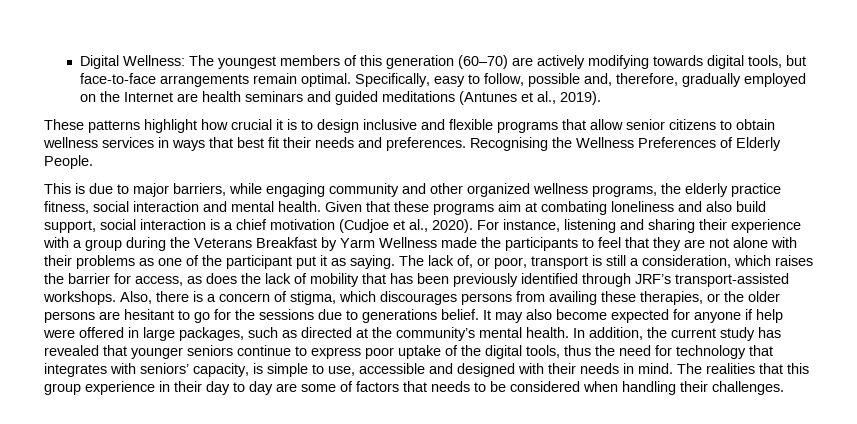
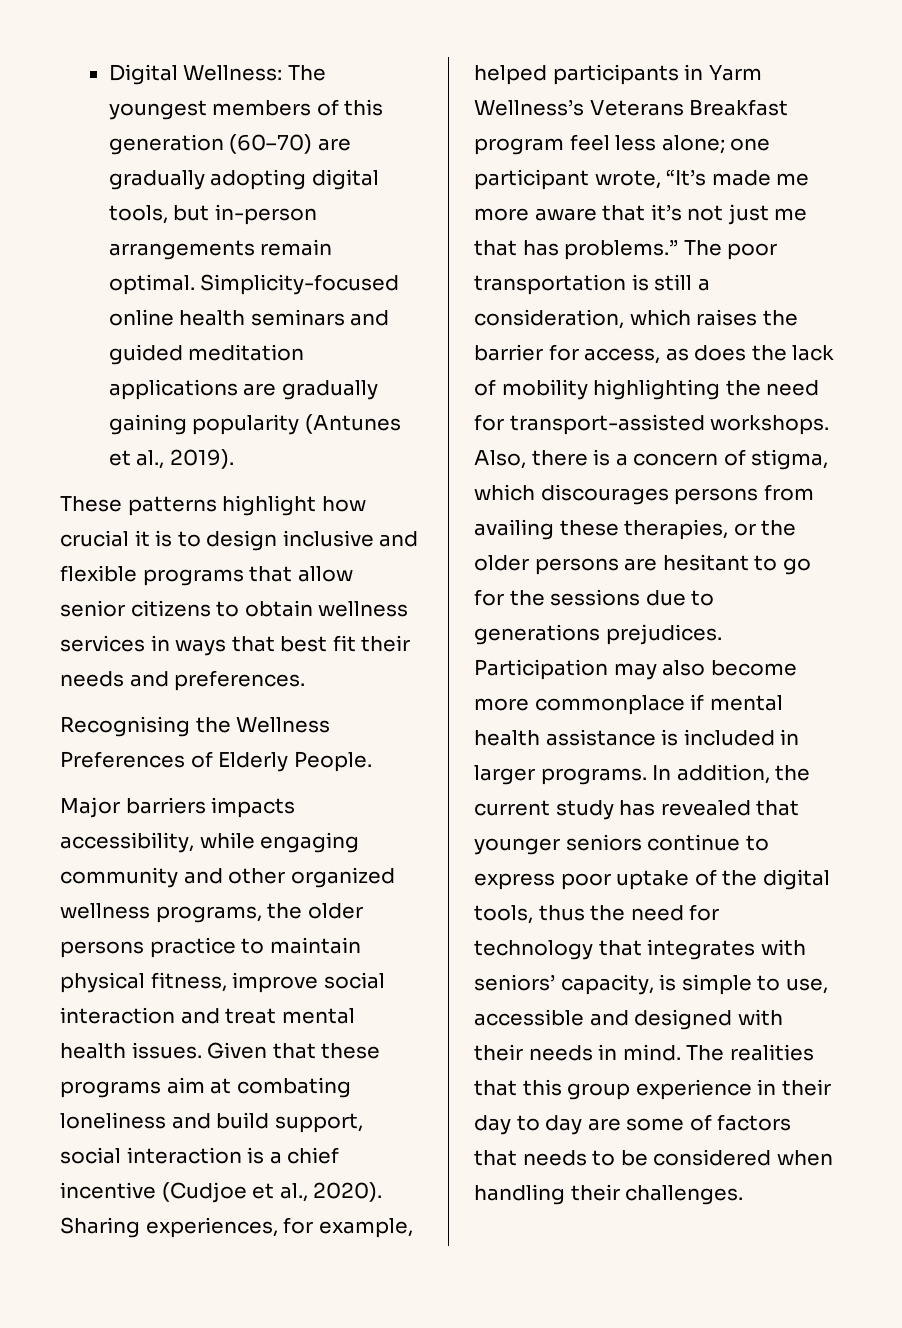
[537,55,704,69] actively modifying towards -> [108,169,307,190] gradually adopting
[80,73,157,84] face-to-face -> [214,204,317,225] in-person
[355,73,807,87] [80,91,456,105] Specifically, easy to follow, possible and, therefore, gradually employed on the Internet are health seminars and guided meditations -> [200,274,400,295] [108,309,390,326] [108,344,305,365] [108,379,378,400] [108,414,300,435] Simplicity-focused online health seminars and guided meditation applications are gradually gaining popularity
(466, 144) none -> (306, 680) //
[44,183,226,197] This is due to major barriers, -> [60,797,296,818] [60,832,194,853] Major barriers impacts accessibility,
[685,183,781,197] [44,201,321,214] elderly practice fitness, social interaction and mental health. -> [307,903,363,919] [60,937,361,958] [60,972,385,993] [60,1007,355,1024] [60,1042,202,1059] older persons practice to maintain physical fitness, improve social interaction and treat mental health issues.
[706,201,732,212] also -> (211, 1121) none
[270,219,335,230] motivation -> [60,1182,156,1199] incentive
[477,219,801,233] [43,237,797,251] [44,255,588,269] For instance, listening and sharing their experience with a group during the Veterans Breakfast by Yarm Wellness made the participants to feel that they are not alone with their problems as one of the participant put it as saying. The lack of, or poor, transport -> [60,1217,413,1238] [474,64,762,85] [474,99,789,116] [474,134,771,155] [474,169,810,190] [474,204,808,225] [474,239,778,260] [474,274,626,295] Sharing experiences, for example, helped participants in Yarm Wellness’s Veterans Breakfast program feel less alone; one participant wrote, “It’s made me more aware that it’s not just me that has problems.” The poor transportation
[362,273,671,287] that has been previously identified through JRF’s -> [593,379,820,400] [474,414,504,431] highlighting the need for
[441,309,491,320] belief. It -> [605,624,722,645] [474,659,608,680] prejudices. Participation
[611,309,783,323] [43,327,569,341] expected for anyone if help were offered in large packages, such as directed at the community’s mental health. -> [474,694,783,715] [474,729,800,746] [474,765,647,785] more commonplace if mental health assistance is included in larger programs.

